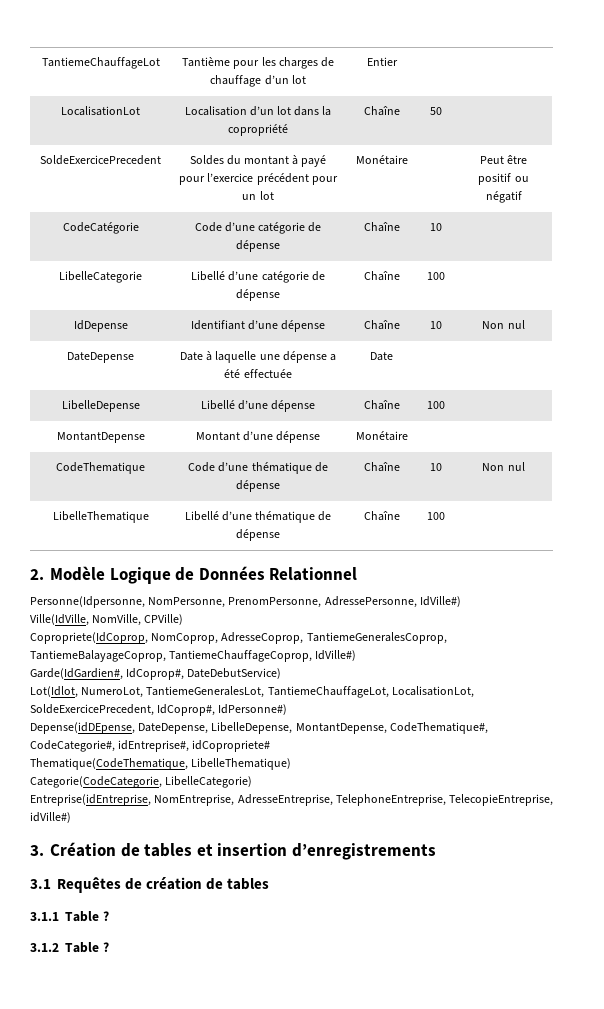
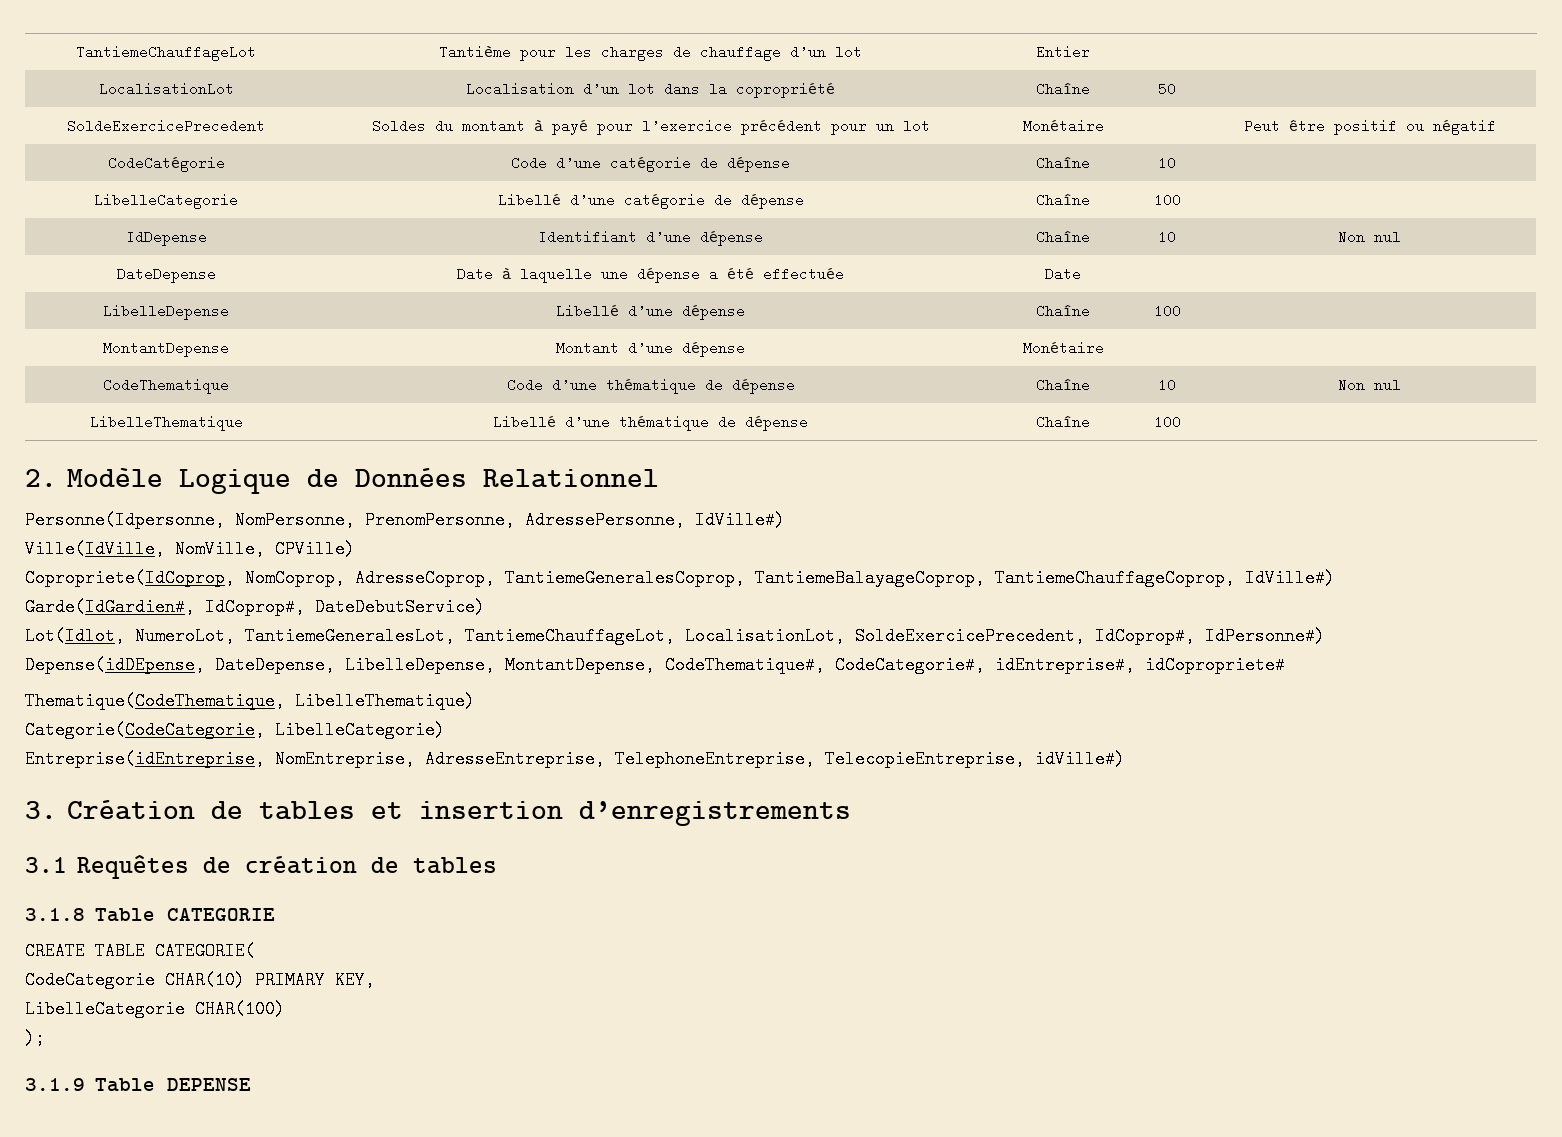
[30,911,109,922] [30,942,109,953] 3.1.1 Table ? // 3.1.2 Table ? -> [25,908,275,922] [25,942,255,960] [25,971,375,989] [25,1000,285,1018] [25,1029,45,1047] [25,1078,251,1092] 3.1.8 Table CATEGORIE // CREATE TABLE CATEGORIE( // CodeCategorie CHAR(10) PRIMARY KEY, // LibelleCategorie CHAR(100) // ); // 3.1.9 Table DEPENSE

